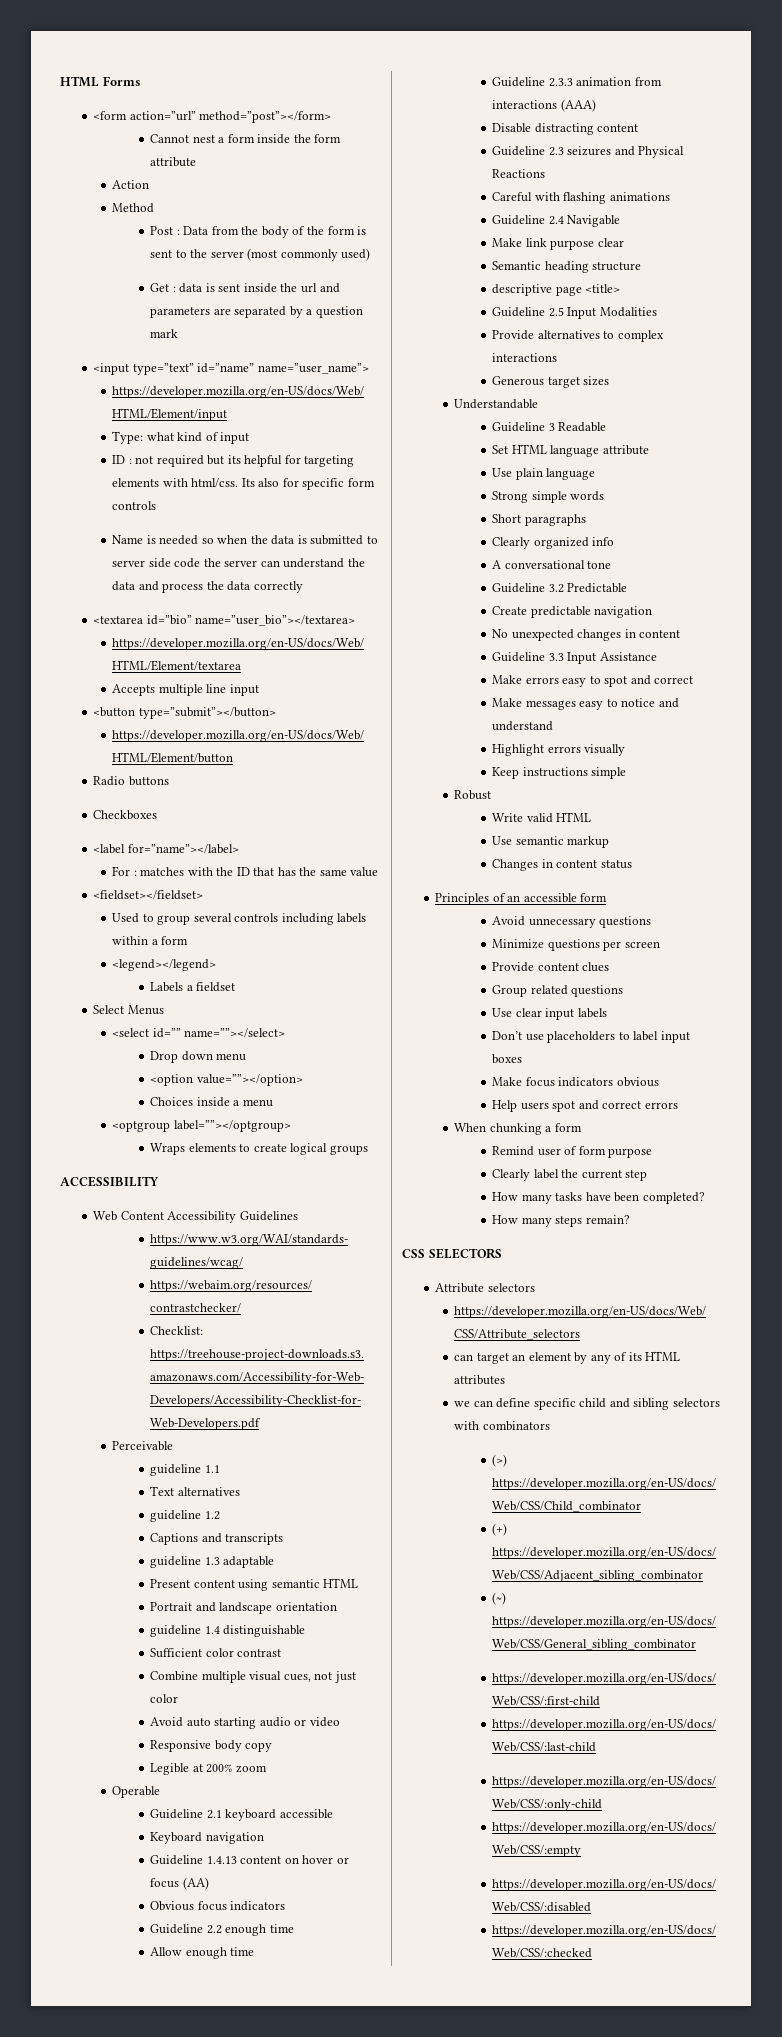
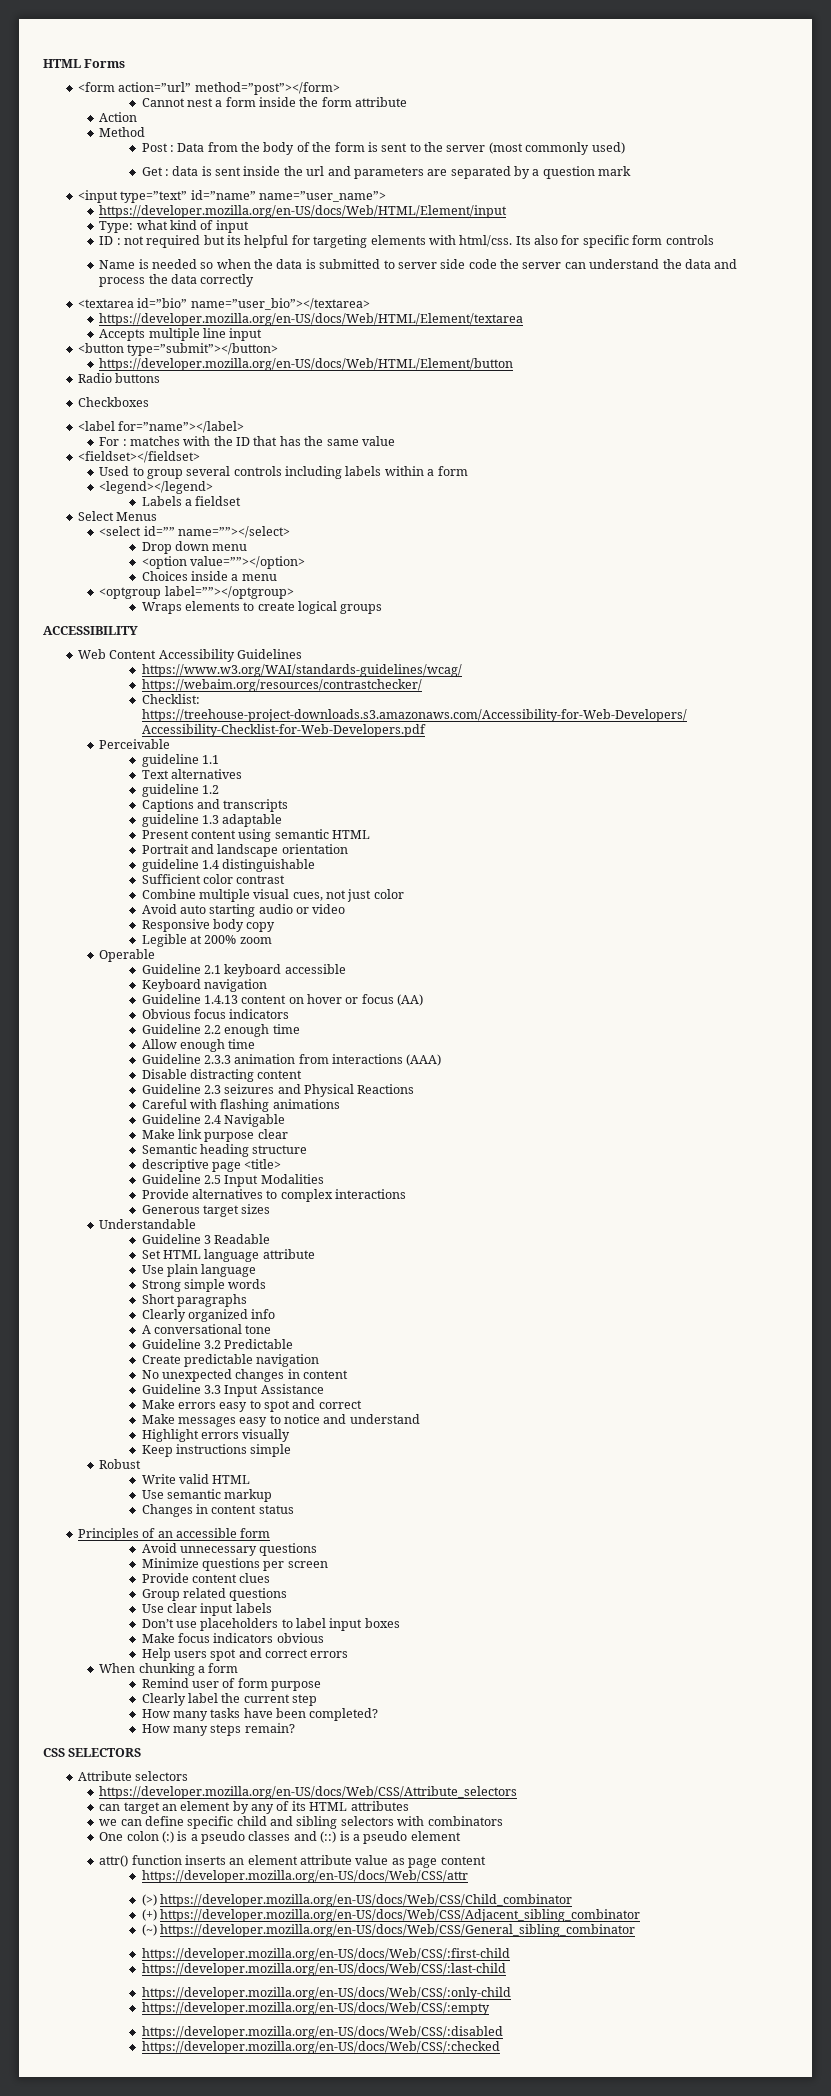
(550, 1426) none -> [99,1831,461,1844] [99,1855,486,1868] [141,1870,468,1883] // One colon (:) is a pseudo classes and (::) is a pseudo element // attr() function inserts an element attribute value as page content // https://developer.mozilla.org/en-US/docs/Web/CSS/attr

